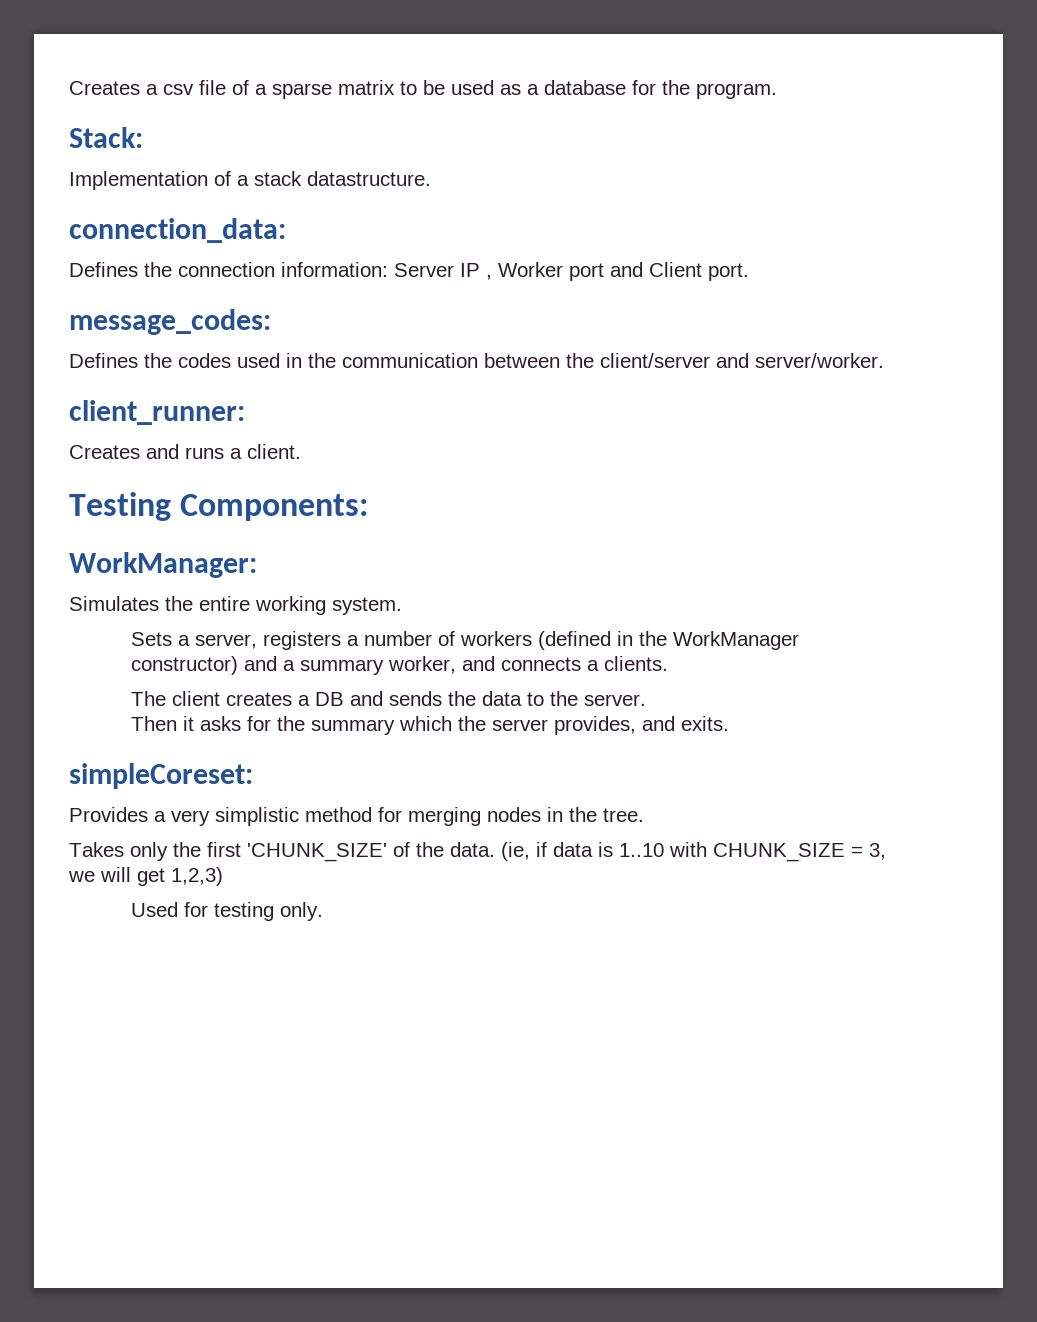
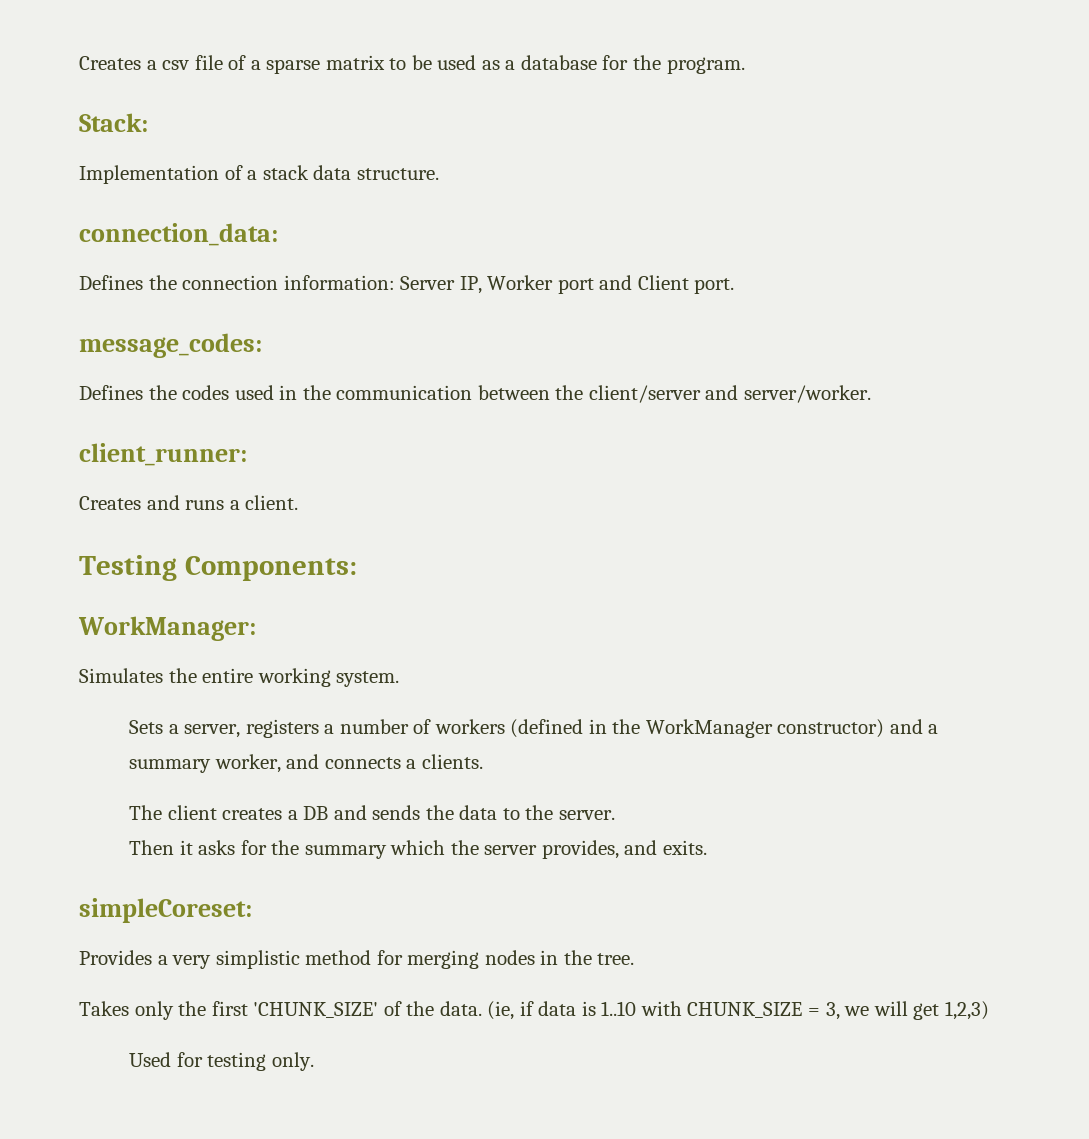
[307,171,431,186] datastructure. -> [313,165,439,180] data structure.
[460,263,492,280] IP , -> [459,276,482,294] IP,

